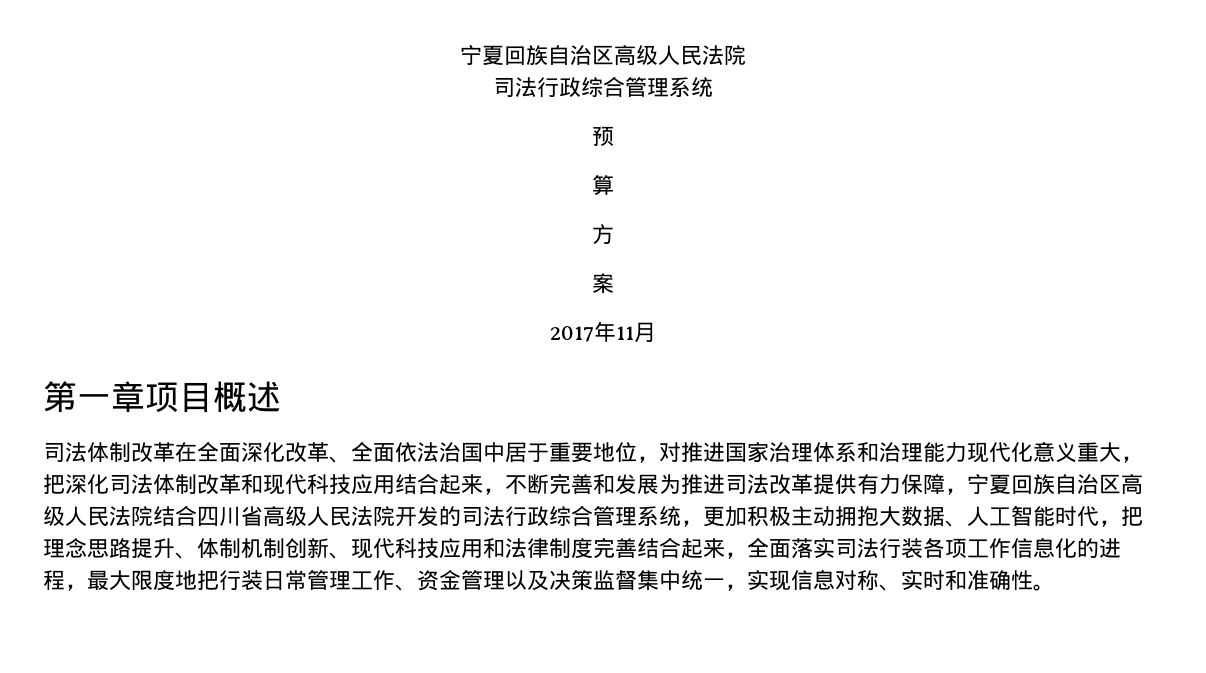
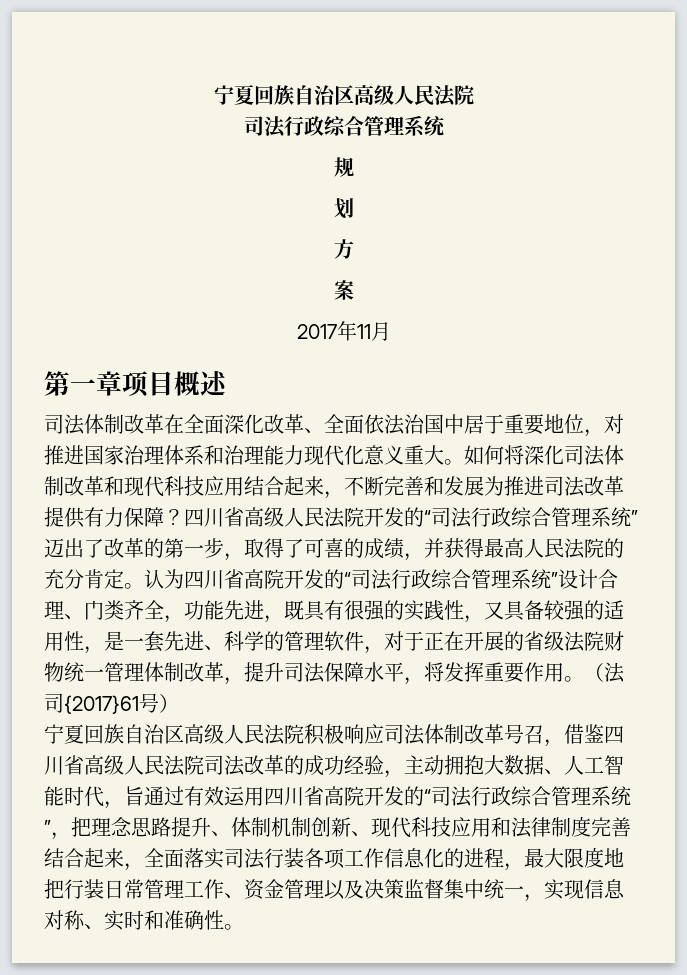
[592,126,614,146] [592,175,614,195] 预 // 算 -> [333,157,354,177] [333,198,354,219] 规 // 划
[1121,456,1143,463] [43,474,65,494] ，把 -> [444,445,524,465] 。如何将
[945,474,1143,495] [43,505,791,527] ，宁夏回族自治区高级人民法院结合四川省高级人民法院开发的司法行政综合管理系统，更加积极 -> [164,507,638,528] [44,538,624,561] [44,569,618,590] [44,600,624,623] [44,631,624,654] [44,662,625,685] [44,693,179,714] [44,724,624,747] [44,755,404,778] ？四川省高级人民法院开发的“司法行政综合管理系统”迈出了改革的第一步，取得了可喜的成绩，并获得最高人民法院的充分肯定。认为四川省高院开发的“司法行政综合管理系统”设计合理、门类齐全，功能先进，既具有很强的实践性，又具备较强的适用性，是一套先进、科学的管理软件，对于正在开展的省级法院财物统一管理体制改革，提升司法保障水平，将发挥重要作用。（法司{2017}61号） // 宁夏回族自治区高级人民法院积极响应司法体制改革号召，借鉴四川省高级人民法院司法改革的成功经验，
(1121, 523) none -> [124,786,631,807] [44,820,71,840] 旨通过有效运用四川省高院开发的“司法行政综合管理系统”，

